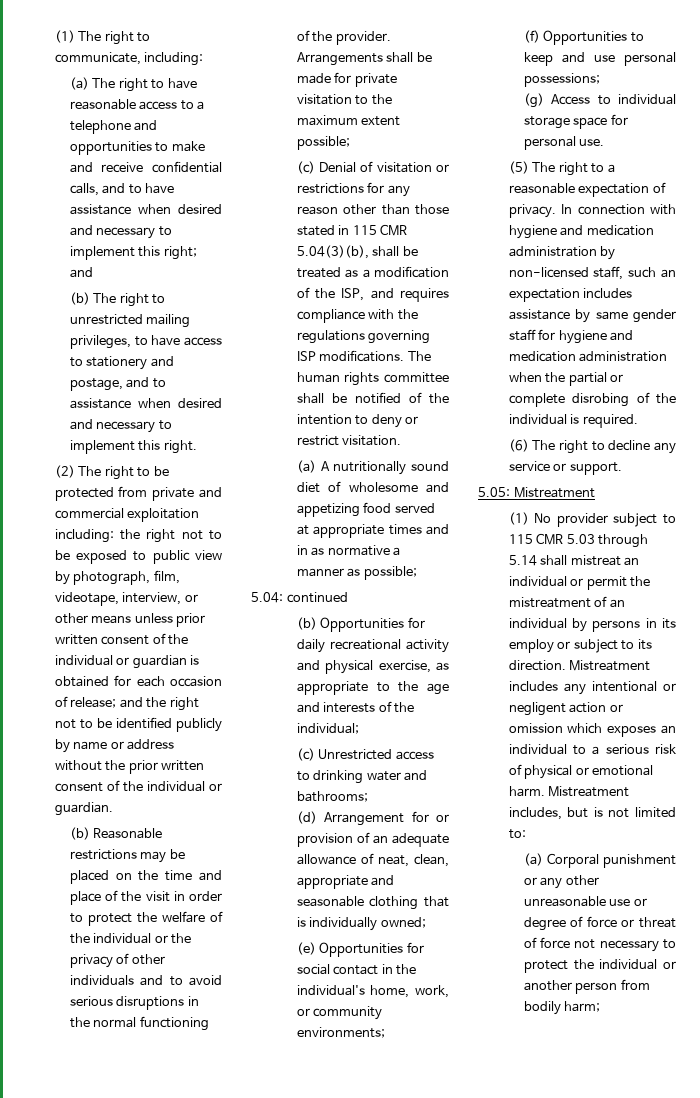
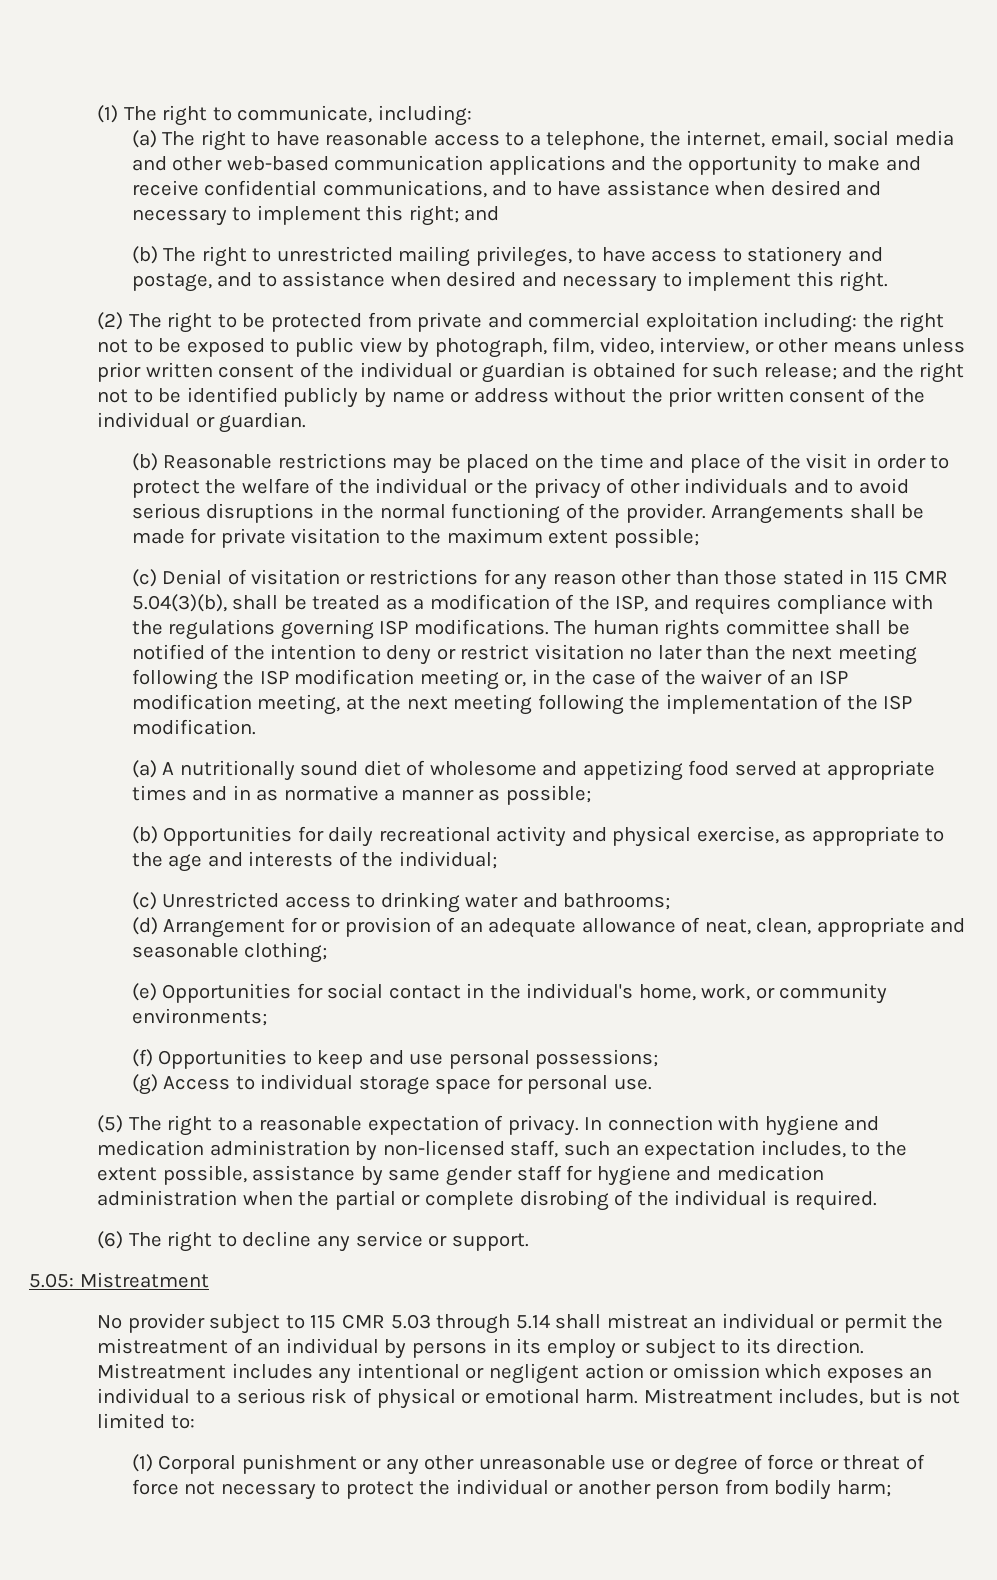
[69,120,158,134] [69,141,152,155] telephone and opportunities -> [546,130,955,150] [131,155,798,176] telephone, the internet, email, social media and other web-based communication applications and the opportunity
[69,183,99,196] calls, -> [322,180,487,198] communications,
[54,592,119,606] videotape, -> [599,337,654,355] video,
[136,676,222,687] [54,696,68,707] each occasion of -> [712,363,759,378] such
[342,435,402,446] visitation. -> [534,644,918,665] [131,669,849,690] [131,694,913,715] [131,719,256,735] visitation no later than the next meeting following the ISP modification meeting or, in the case of the waiver of an ISP modification meeting, at the next meeting following the implementation of the ISP modification.
[251,592,348,603] // 5.04: continued -> (591, 795) none
[369,896,449,910] [296,917,426,931] clothing that is individually owned; -> [244,942,328,963] clothing;
[583,288,633,299] includes -> [760,1140,907,1158] [97,1165,247,1185] includes, to the extent possible,
[508,512,529,525] (1) -> (209, 1280) none
[523,853,543,866] (a) -> [131,1454,153,1472] (1)

